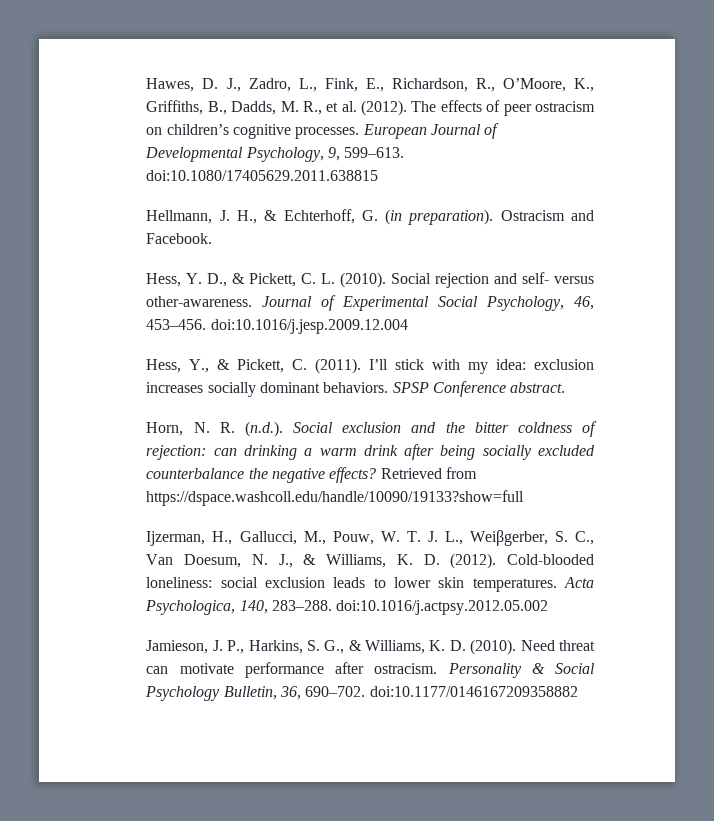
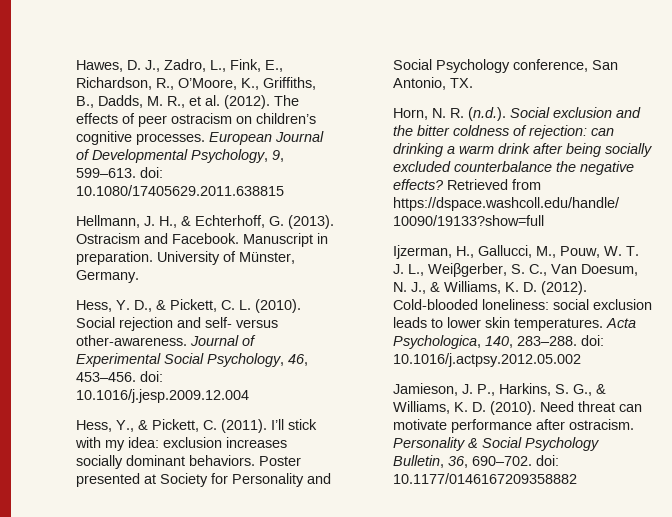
[146,170,379,181] doi:10.1080/17405629.2011.638815 -> [139,167,163,178] [75,185,284,196] doi: 10.1080/17405629.2011.638815
[385,209,494,225] (in preparation). -> [287,215,334,229] (2013).
(213, 238) none -> [242,233,328,247] [75,251,295,265] [75,270,139,283] Manuscript in preparation. University of Münster, Germany.
[210,319,408,334] doi:10.1016/j.jesp.2009.12.004 -> [139,371,163,382] [75,389,249,403] doi: 10.1016/j.jesp.2009.12.004
[392,381,566,397] SPSP Conference abstract. -> [258,456,301,466] [75,473,331,487] [392,59,618,73] [392,77,473,90] Poster presented at Society for Personality and Social Psychology conference, San Antonio, TX.
[336,600,549,615] doi:10.1016/j.actpsy.2012.05.002 -> [580,335,604,346] [392,353,581,367] doi: 10.1016/j.actpsy.2012.05.002
[369,686,578,697] doi:10.1177/0146167209358882 -> [535,455,559,466] [392,473,577,484] doi: 10.1177/0146167209358882

